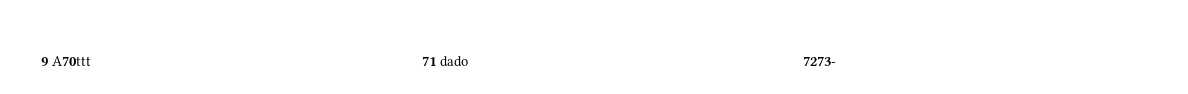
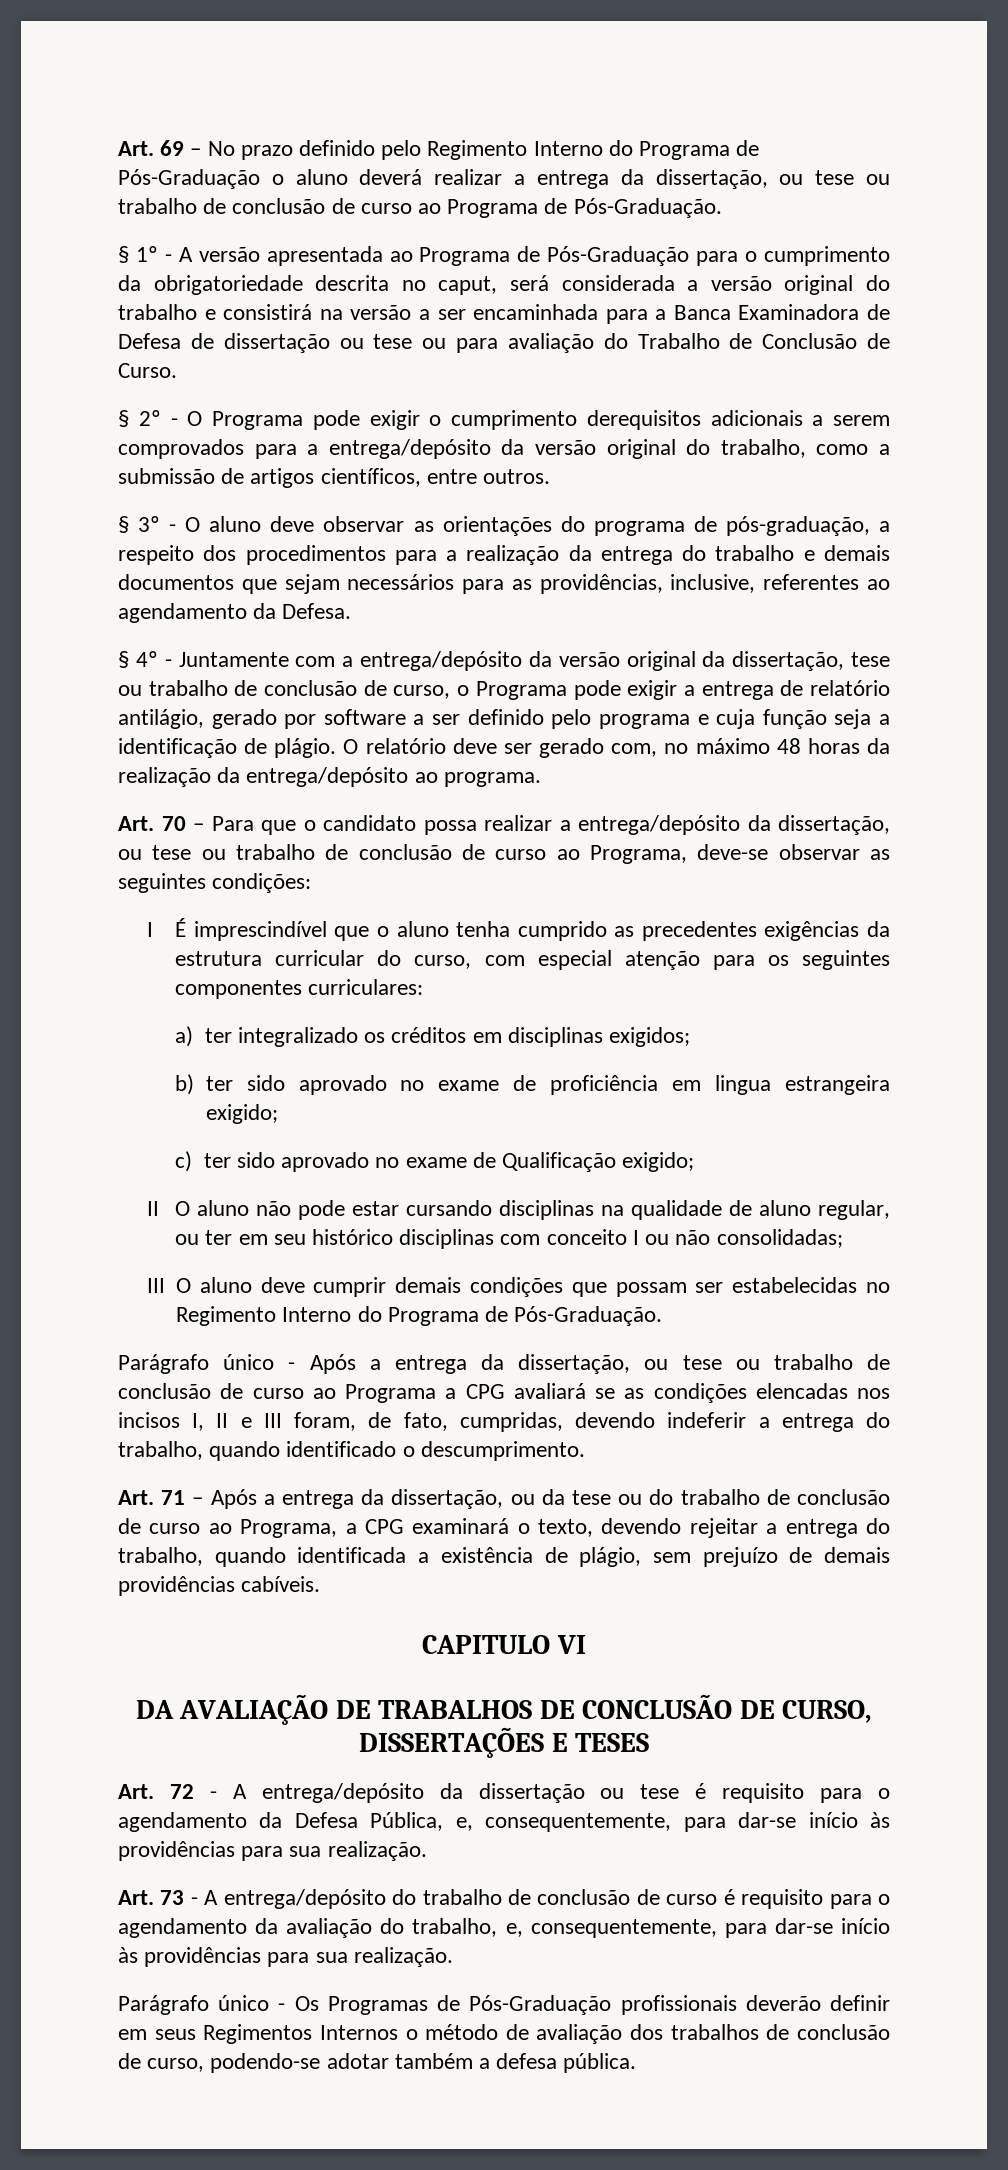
[41,56,91,66] [422,56,468,67] [803,56,836,66] 9 A70ttt // 71 dado // 7273- -> [118,140,760,160] [118,169,890,189] [118,198,722,218] [118,246,890,266] [118,275,891,295] [118,304,891,324] [118,333,891,353] [118,363,177,378] [118,410,890,430] [118,439,891,459] [118,468,551,488] [118,516,891,536] [118,545,890,565] [118,574,891,594] [118,603,352,623] [118,651,890,671] [118,680,890,700] [118,709,891,729] [118,738,891,758] [118,767,541,787] [118,815,890,835] [118,844,890,864] [118,873,312,893] [146,918,890,941] [175,950,890,970] [175,979,424,999] [175,1026,690,1047] [175,1074,891,1095] [205,1104,278,1124] [175,1151,695,1172] [146,1200,891,1220] [175,1229,843,1249] [146,1277,890,1297] [176,1306,663,1326] [118,1354,890,1374] [118,1383,890,1403] [118,1412,891,1432] [118,1441,585,1461] [118,1489,890,1509] [118,1518,890,1538] [118,1547,891,1567] [118,1576,321,1596] [422,1635,586,1654] [136,1694,872,1725] [359,1727,649,1758] [118,1783,890,1803] [118,1812,891,1832] [118,1841,427,1861] [118,1889,891,1909] [118,1918,890,1938] [118,1947,453,1967] [118,1995,890,2015] [118,2024,890,2044] [118,2053,637,2073] Art. 69 – No prazo definido pelo Regimento Interno do Programa de Pós-Graduação o aluno deverá realizar a entrega da dissertação, ou tese ou trabalho de conclusão de curso ao Programa de Pós-Graduação. // § 1º - A versão apresentada ao Programa de Pós-Graduação para o cumprimento da obrigatoriedade descrita no caput, será considerada a versão original do trabalho e consistirá na versão a ser encaminhada para a Banca Examinadora de Defesa de dissertação ou tese ou para avaliação do Trabalho de Conclusão de Curso. // § 2º - O Programa pode exigir o cumprimento derequisitos adicionais a serem comprovados para a entrega/depósito da versão original do trabalho, como a submissão de artigos científicos, entre outros. // § 3º - O aluno deve observar as orientações do programa de pós-graduação, a respeito dos procedimentos para a realização da entrega do trabalho e demais documentos que sejam necessários para as providências, inclusive, referentes ao agendamento da Defesa. // § 4º - Juntamente com a entrega/depósito da versão original da dissertação, tese ou trabalho de conclusão de curso, o Programa pode exigir a entrega de relatório antilágio, gerado por software a ser definido pelo programa e cuja função seja a identificação de plágio. O relatório deve ser gerado com, no máximo 48 horas da realização da entrega/depósito ao programa. // Art. 70 – Para que o candidato possa realizar a entrega/depósito da dissertação, ou tese ou trabalho de conclusão de curso ao Programa, deve-se observar as seguintes condições: // I É imprescindível que o aluno tenha cumprido as precedentes exigências da estrutura curricular do curso, com especial atenção para os seguintes componentes curriculares: // a) ter integralizado os créditos em disciplinas exigidos; // b) ter sido aprovado no exame de proficiência em lingua estrangeira exigido; // c) ter sido aprovado no exame de Qualificação exigido; // II O aluno não pode estar cursando disciplinas na qualidade de aluno regular, ou ter em seu histórico disciplinas com conceito I ou não consolidadas; // III O aluno deve cumprir demais condições que possam ser estabelecidas no Regimento Interno do Programa de Pós-Graduação. // Parágrafo único - Após a entrega da dissertação, ou tese ou trabalho de conclusão de curso ao Programa a CPG avaliará se as condições elencadas nos incisos I, II e III foram, de fato, cumpridas, devendo indeferir a entrega do trabalho, quando identificado o descumprimento. // Art. 71 – Após a entrega da dissertação, ou da tese ou do trabalho de conclusão de curso ao Programa, a CPG examinará o texto, devendo rejeitar a entrega do trabalho, quando identificada a existência de plágio, sem prejuízo de demais providências cabíveis. // CAPITULO VI // DA AVALIAÇÃO DE TRABALHOS DE CONCLUSÃO DE CURSO, DISSERTAÇÕES E TESES // Art. 72 - A entrega/depósito da dissertação ou tese é requisito para o agendamento da Defesa Pública, e, consequentemente, para dar-se início às providências para sua realização. // Art. 73 - A entrega/depósito do trabalho de conclusão de curso é requisito para o agendamento da avaliação do trabalho, e, consequentemente, para dar-se início às providências para sua realização. // Parágrafo único - Os Programas de Pós-Graduação profissionais deverão definir em seus Regimentos Internos o método de avaliação dos trabalhos de conclusão de curso, podendo-se adotar também a defesa pública.

